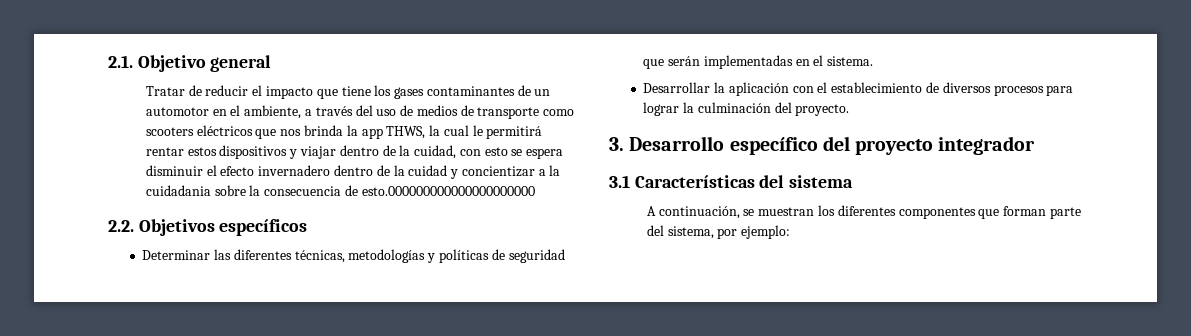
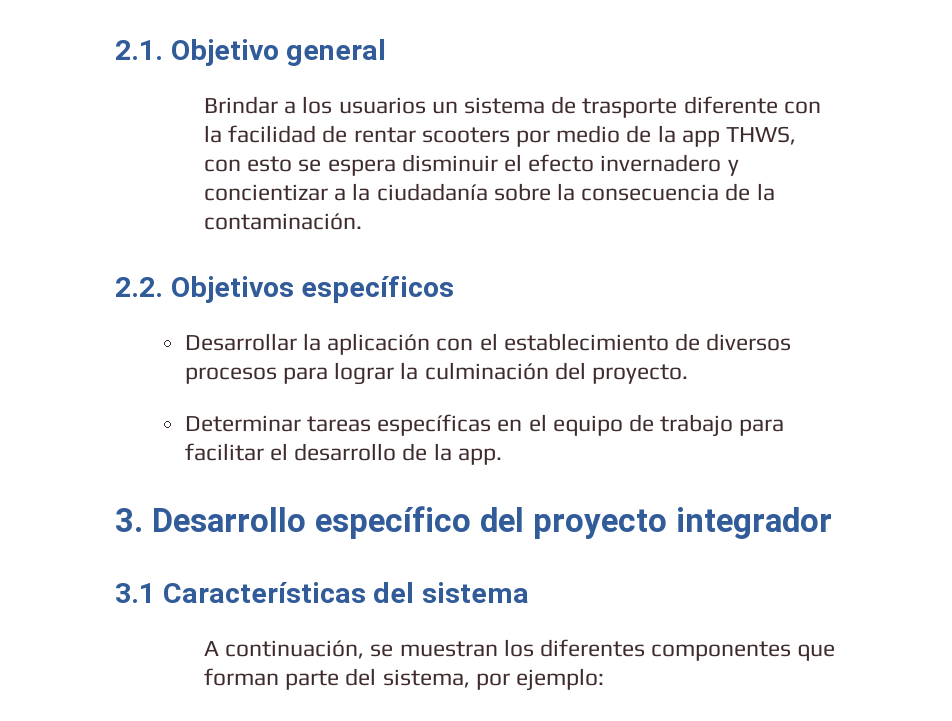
[145,85,551,99] [145,105,575,119] [145,125,543,139] [145,145,457,159] Tratar de reducir el impacto que tiene los gases contaminantes de un automotor en el ambiente, a través del uso de medios de transporte como scooters eléctricos que nos brinda la app THWS, la cual le permitirá rentar estos dispositivos y viajar dentro de la cuidad, -> [203,96,821,118] [203,125,797,147] Brindar a los usuarios un sistema de trasporte diferente con la facilidad de rentar scooters por medio de la app THWS,
[334,165,448,176] dentro de la cuidad -> (722, 163) none
[145,185,211,196] cuidadania -> [376,183,488,201] ciudadanía
[361,186,535,196] esto.000000000000000000000 -> [756,183,775,201] [203,213,362,230] la contaminación.
[142,249,565,263] [643,55,874,69] // Determinar las diferentes técnicas, metodologías y políticas de seguridad que serán implementadas en el sistema. -> (455, 289) none
(850, 110) none -> [184,414,785,437] [184,443,502,465] // Determinar tareas específicas en el equipo de trabajo para facilitar el desarrollo de la app.

